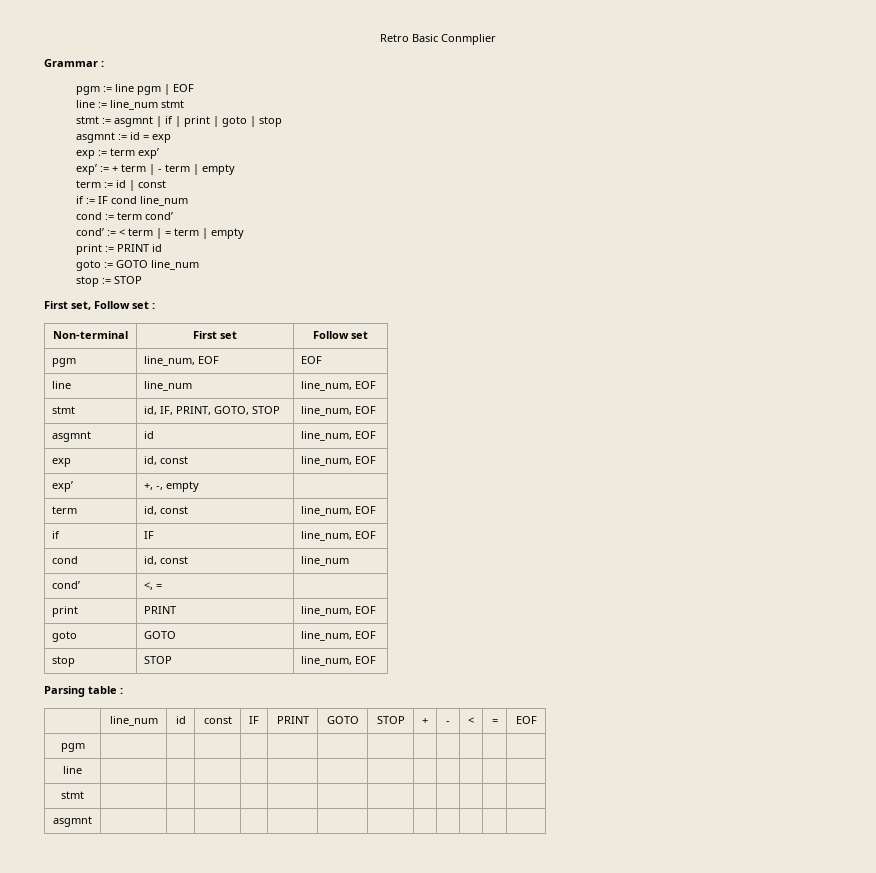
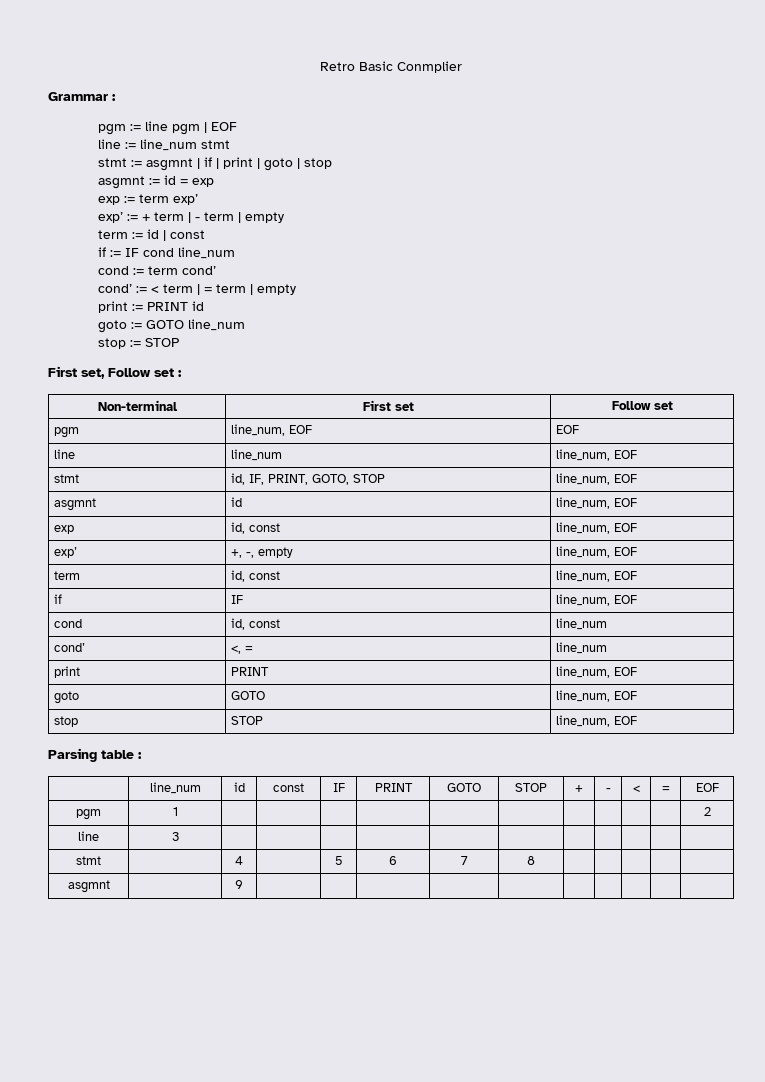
(200, 486) none -> [555,546,637,558] line_num, EOF
(163, 586) none -> [555,642,607,654] line_num
[63,766,82,774] | | | | | | | | | | | // line | -> [172,807,178,816] [703,807,711,816] [78,831,99,841] [171,832,179,841] 1 | | | | | | | | | | | 2 // line | 3
[53,816,92,827] | | | | | | | | | | // asgmnt | | -> [235,856,243,865] [334,856,343,865] [389,856,397,865] [460,856,468,865] [527,856,535,865] [67,880,110,893] [235,880,243,889] 4 | | 5 | 6 | 7 | 8 | | | | | // asgmnt | | 9

